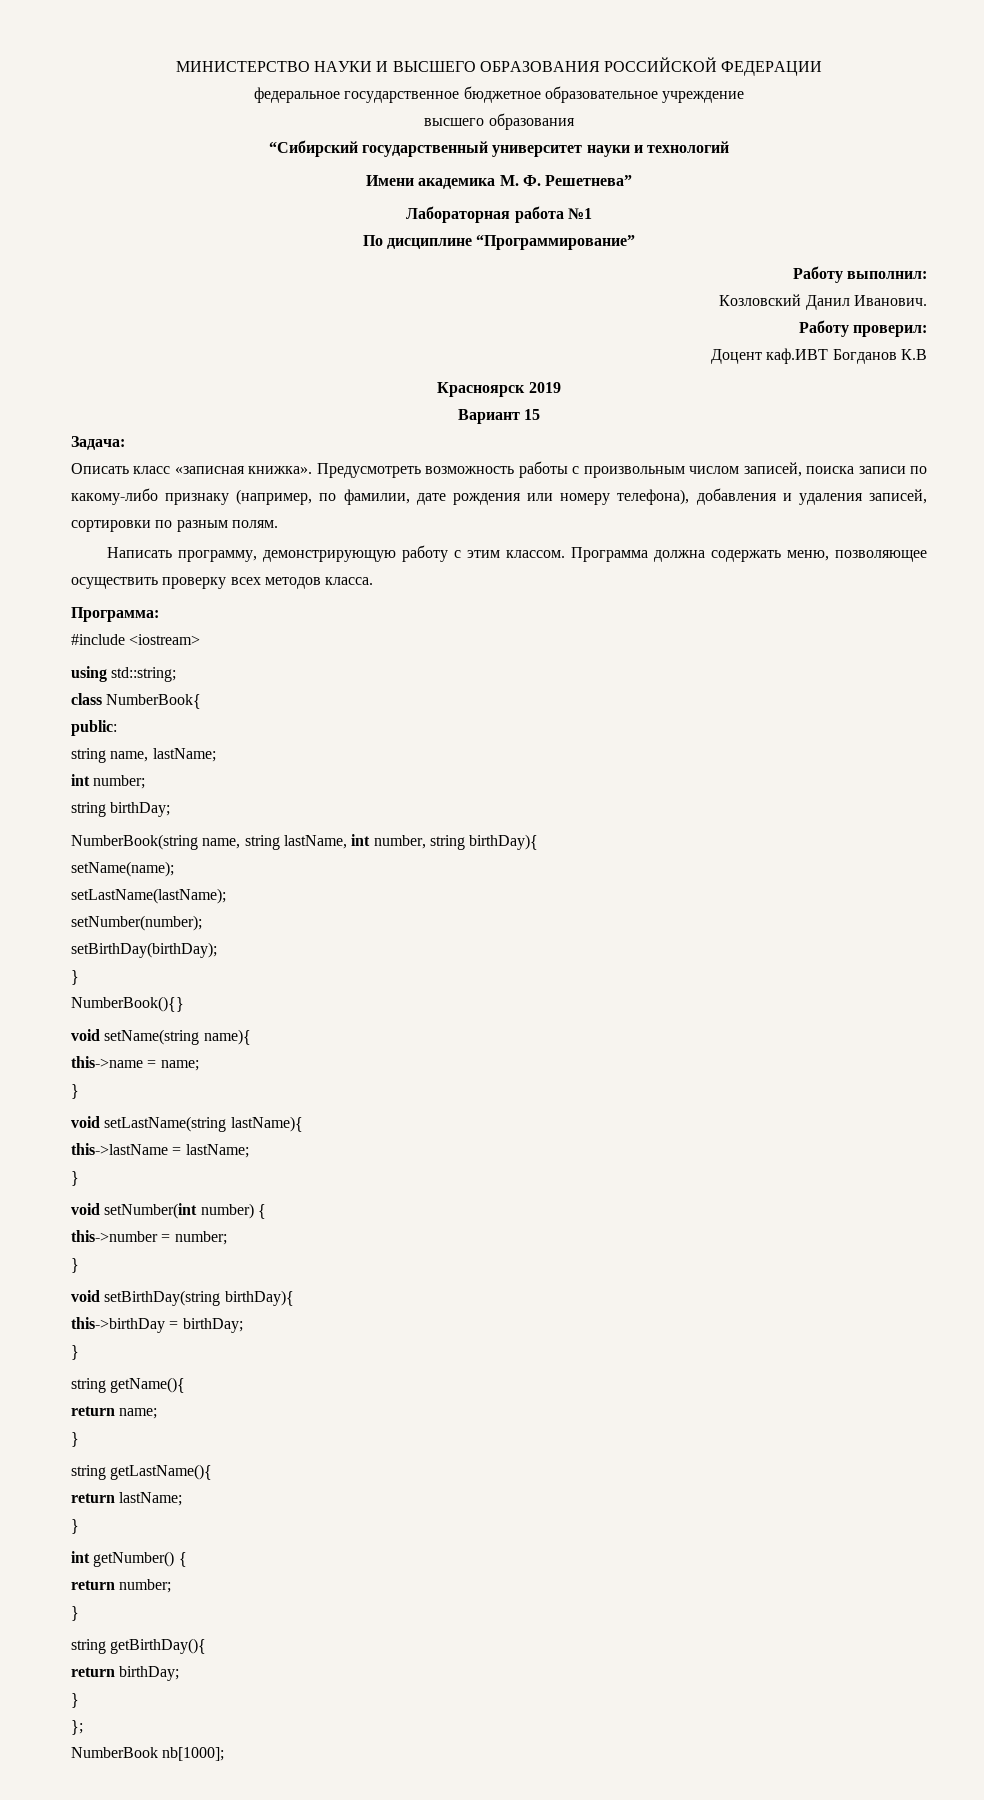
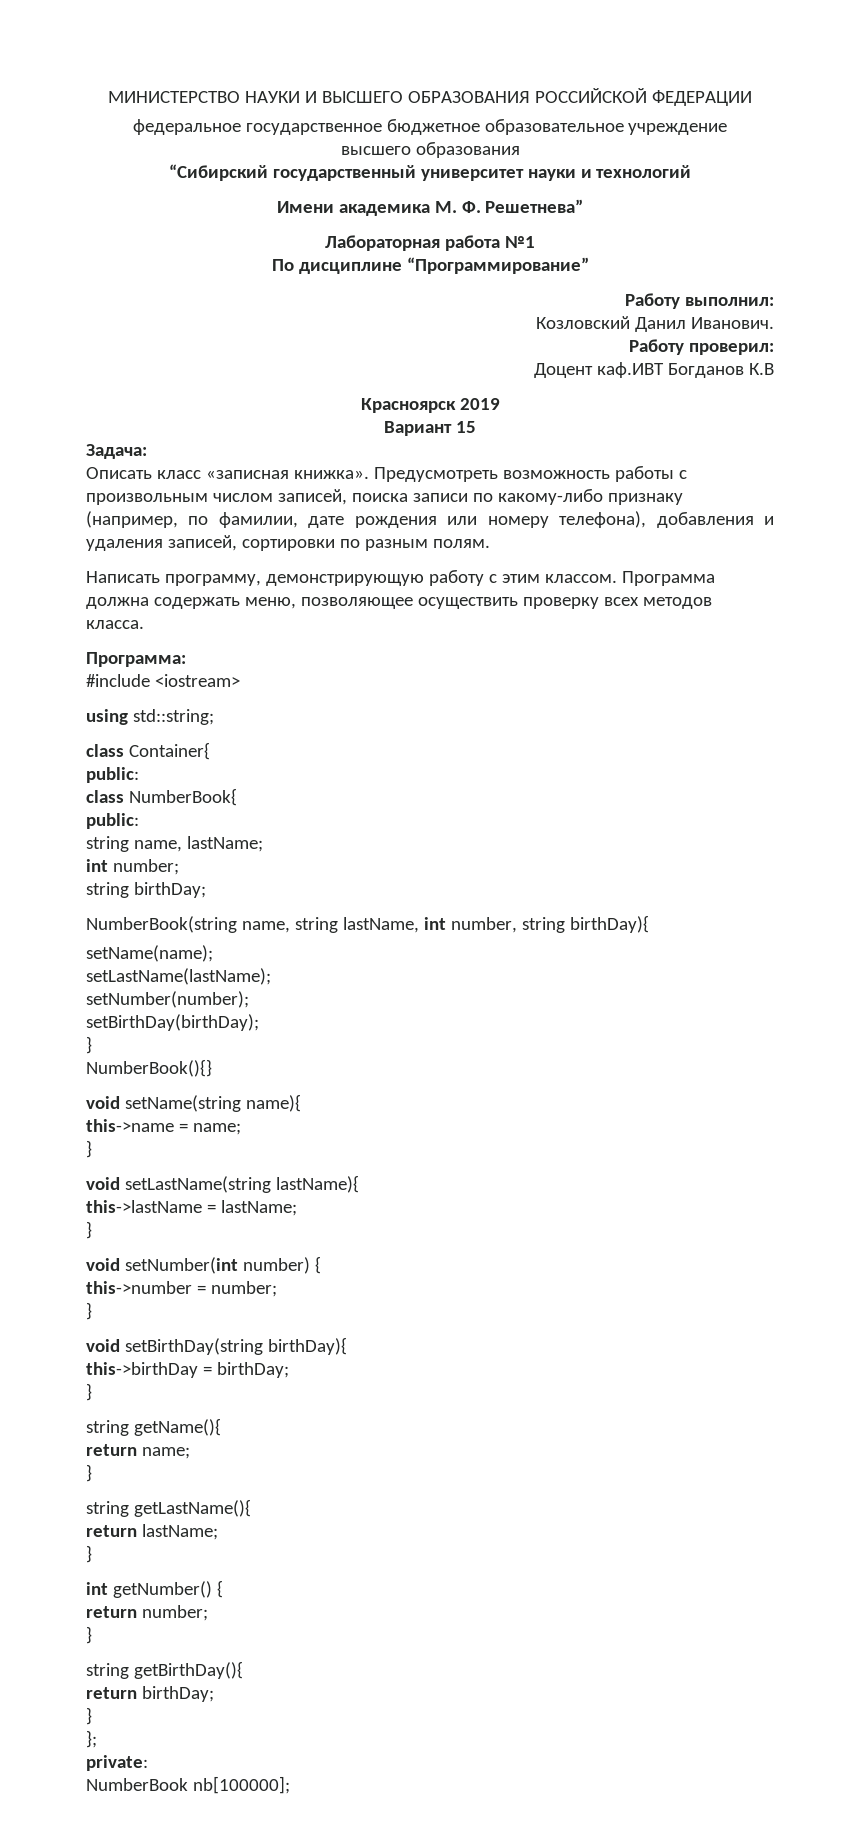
(177, 674) none -> [86,742,210,760] [86,767,139,783] // class Container{ // public:
(83, 1727) none -> [86,1755,148,1771] // private:
[162,1747,225,1761] nb[1000]; -> [192,1776,290,1794] nb[100000];

